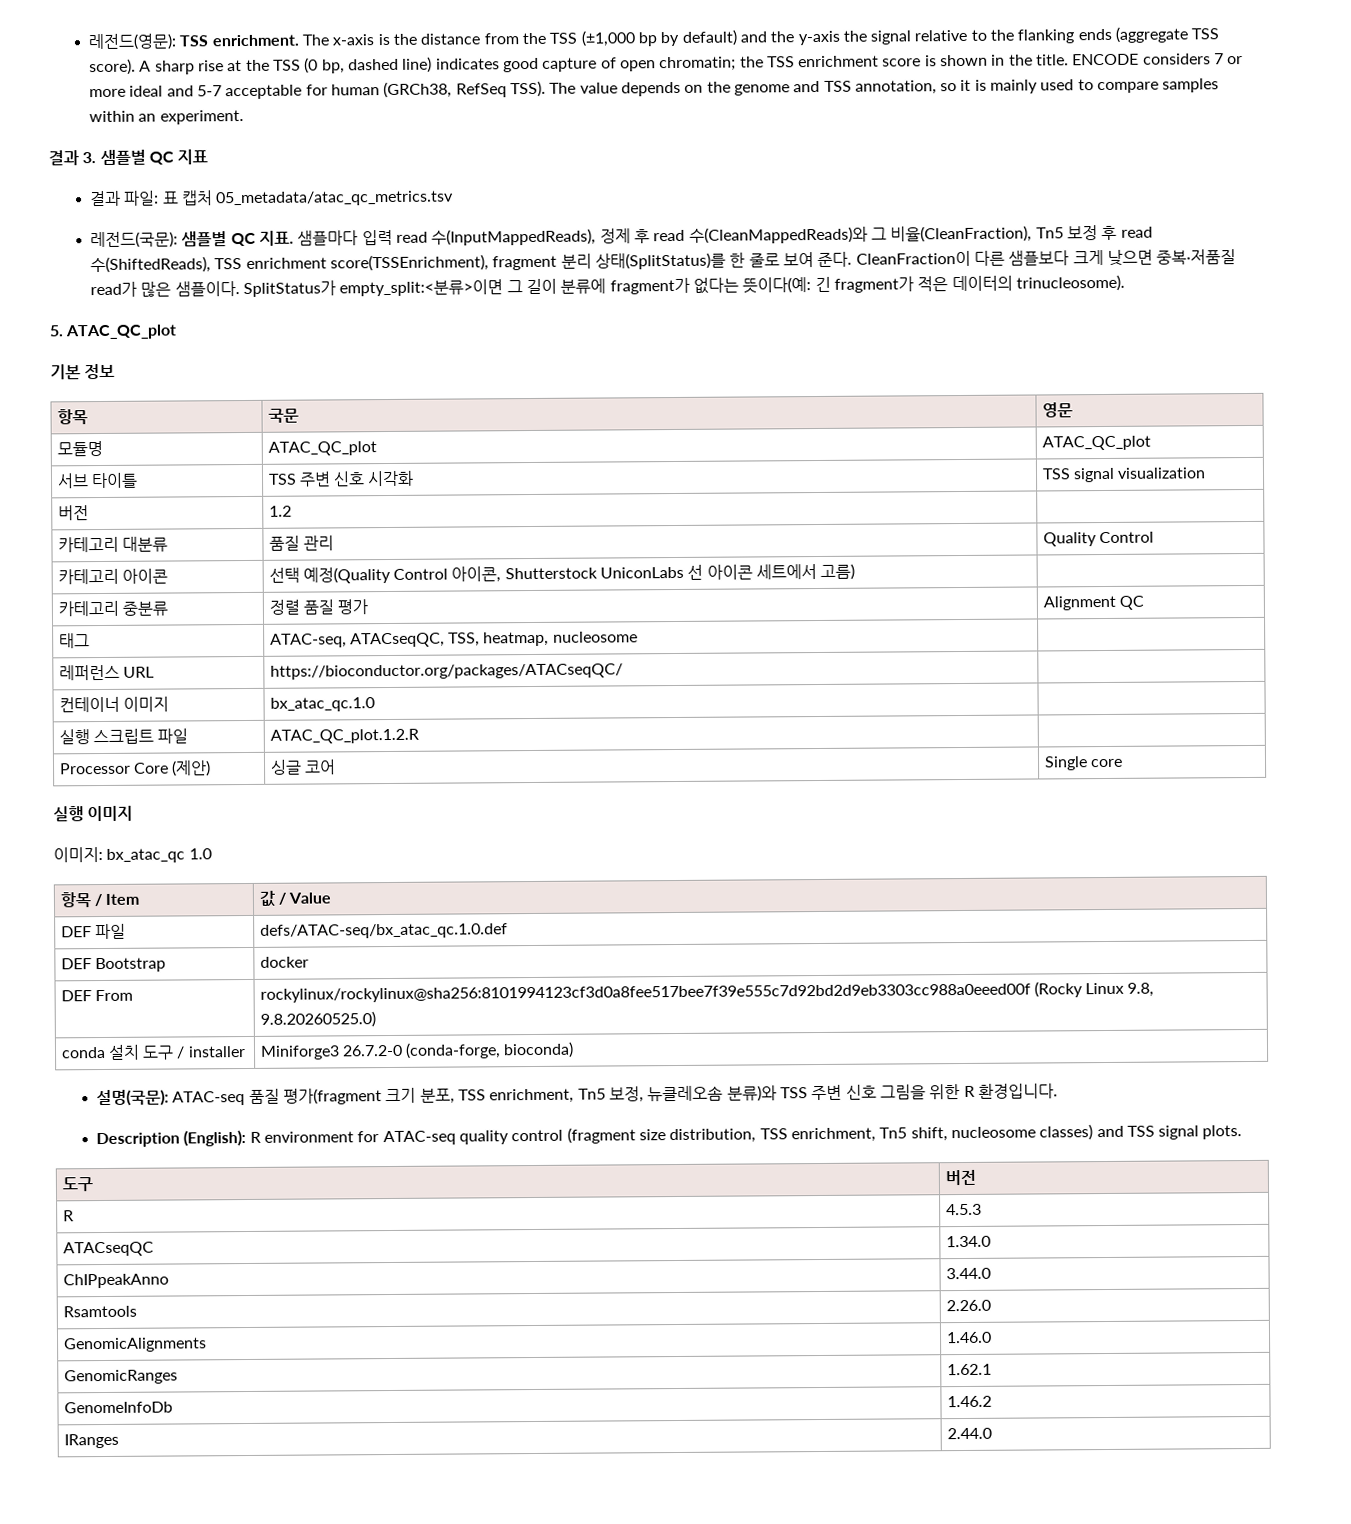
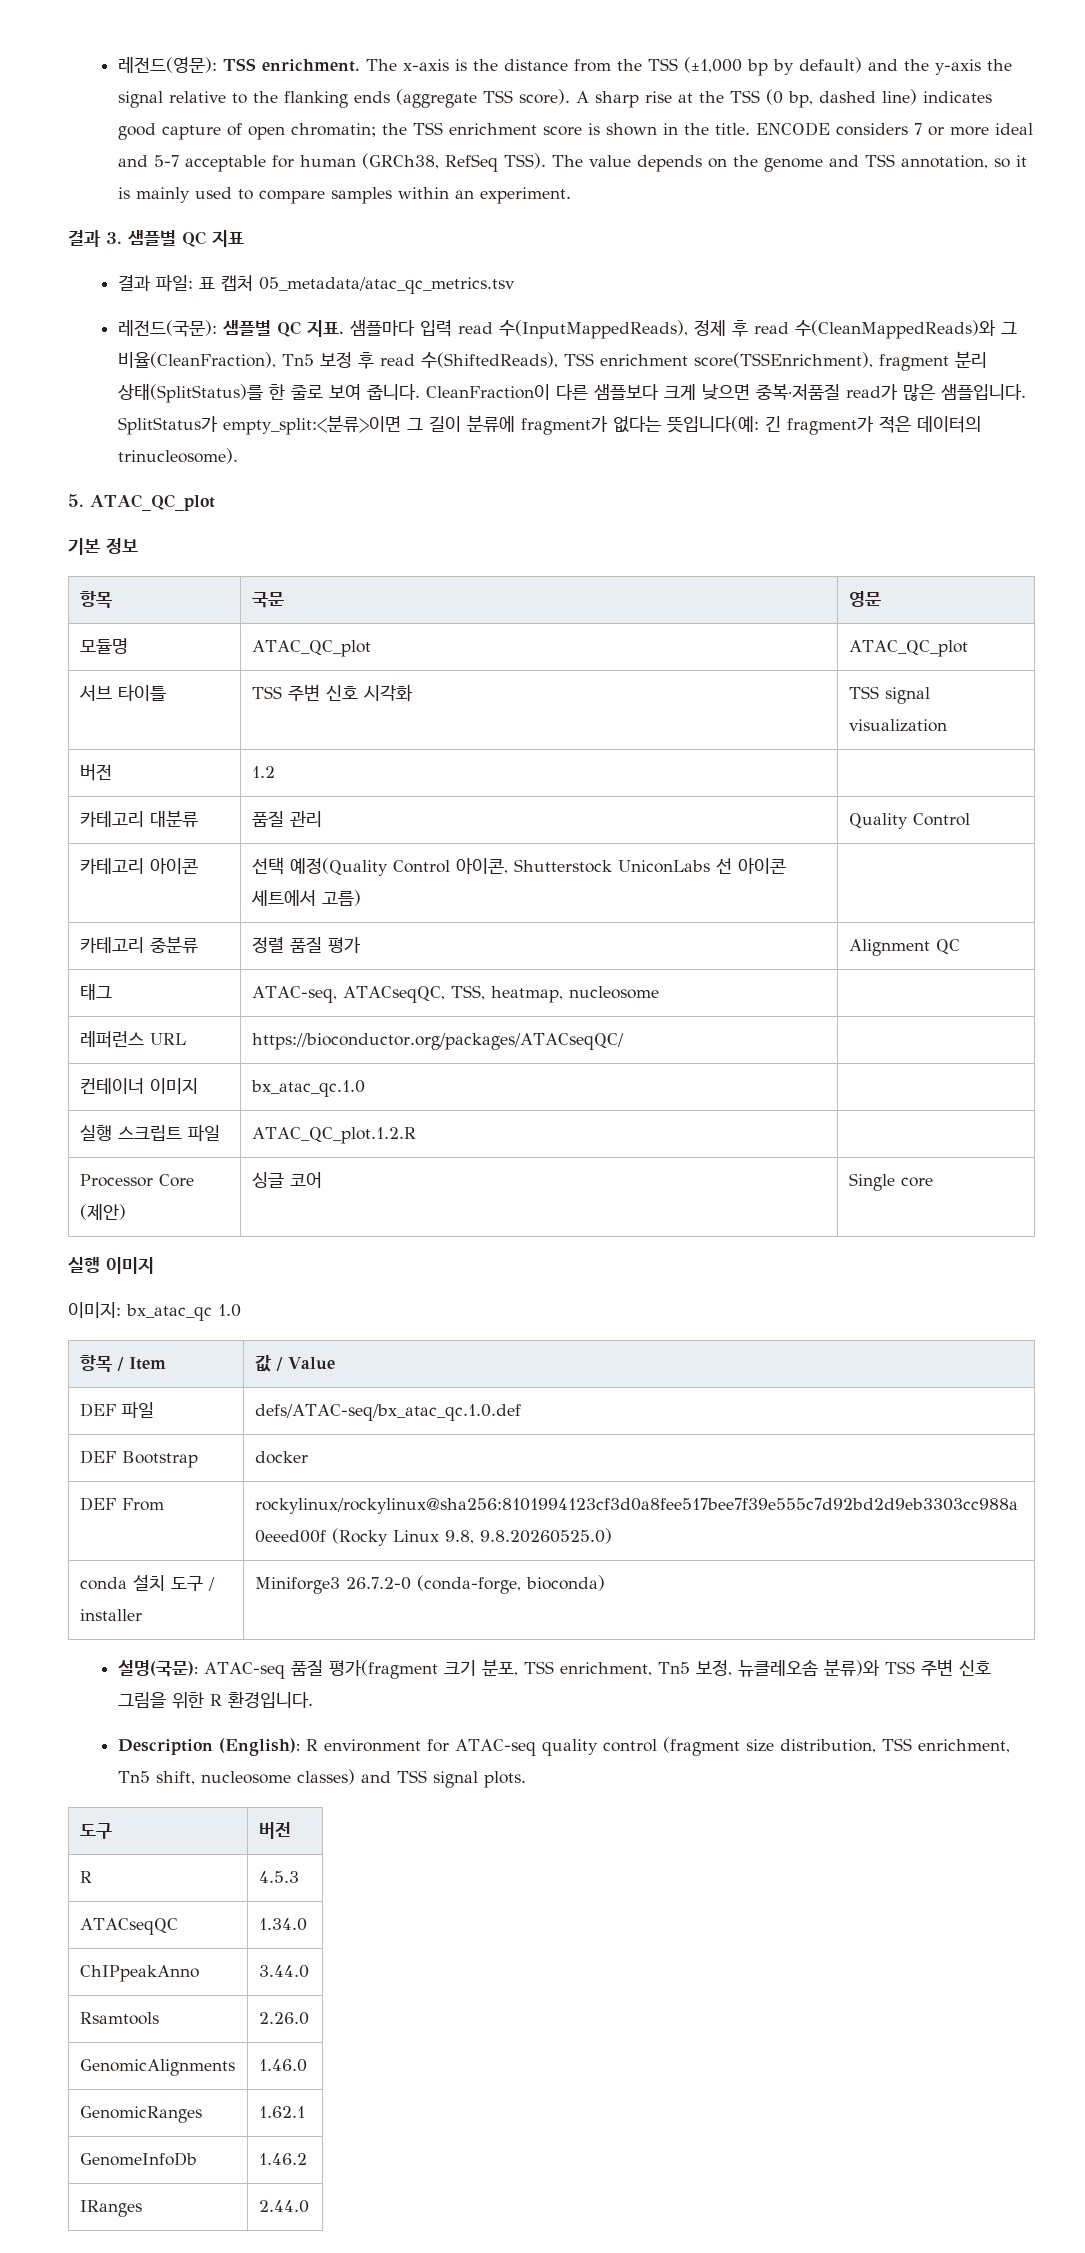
[817,251,853,267] 준다. -> [366,384,420,400] 줍니다.
[174,281,240,297] 샘플이다. -> [940,384,1026,400] 샘플입니다.
[742,277,812,294] 뜻이다(예: -> [666,416,759,433] 뜻입니다(예:

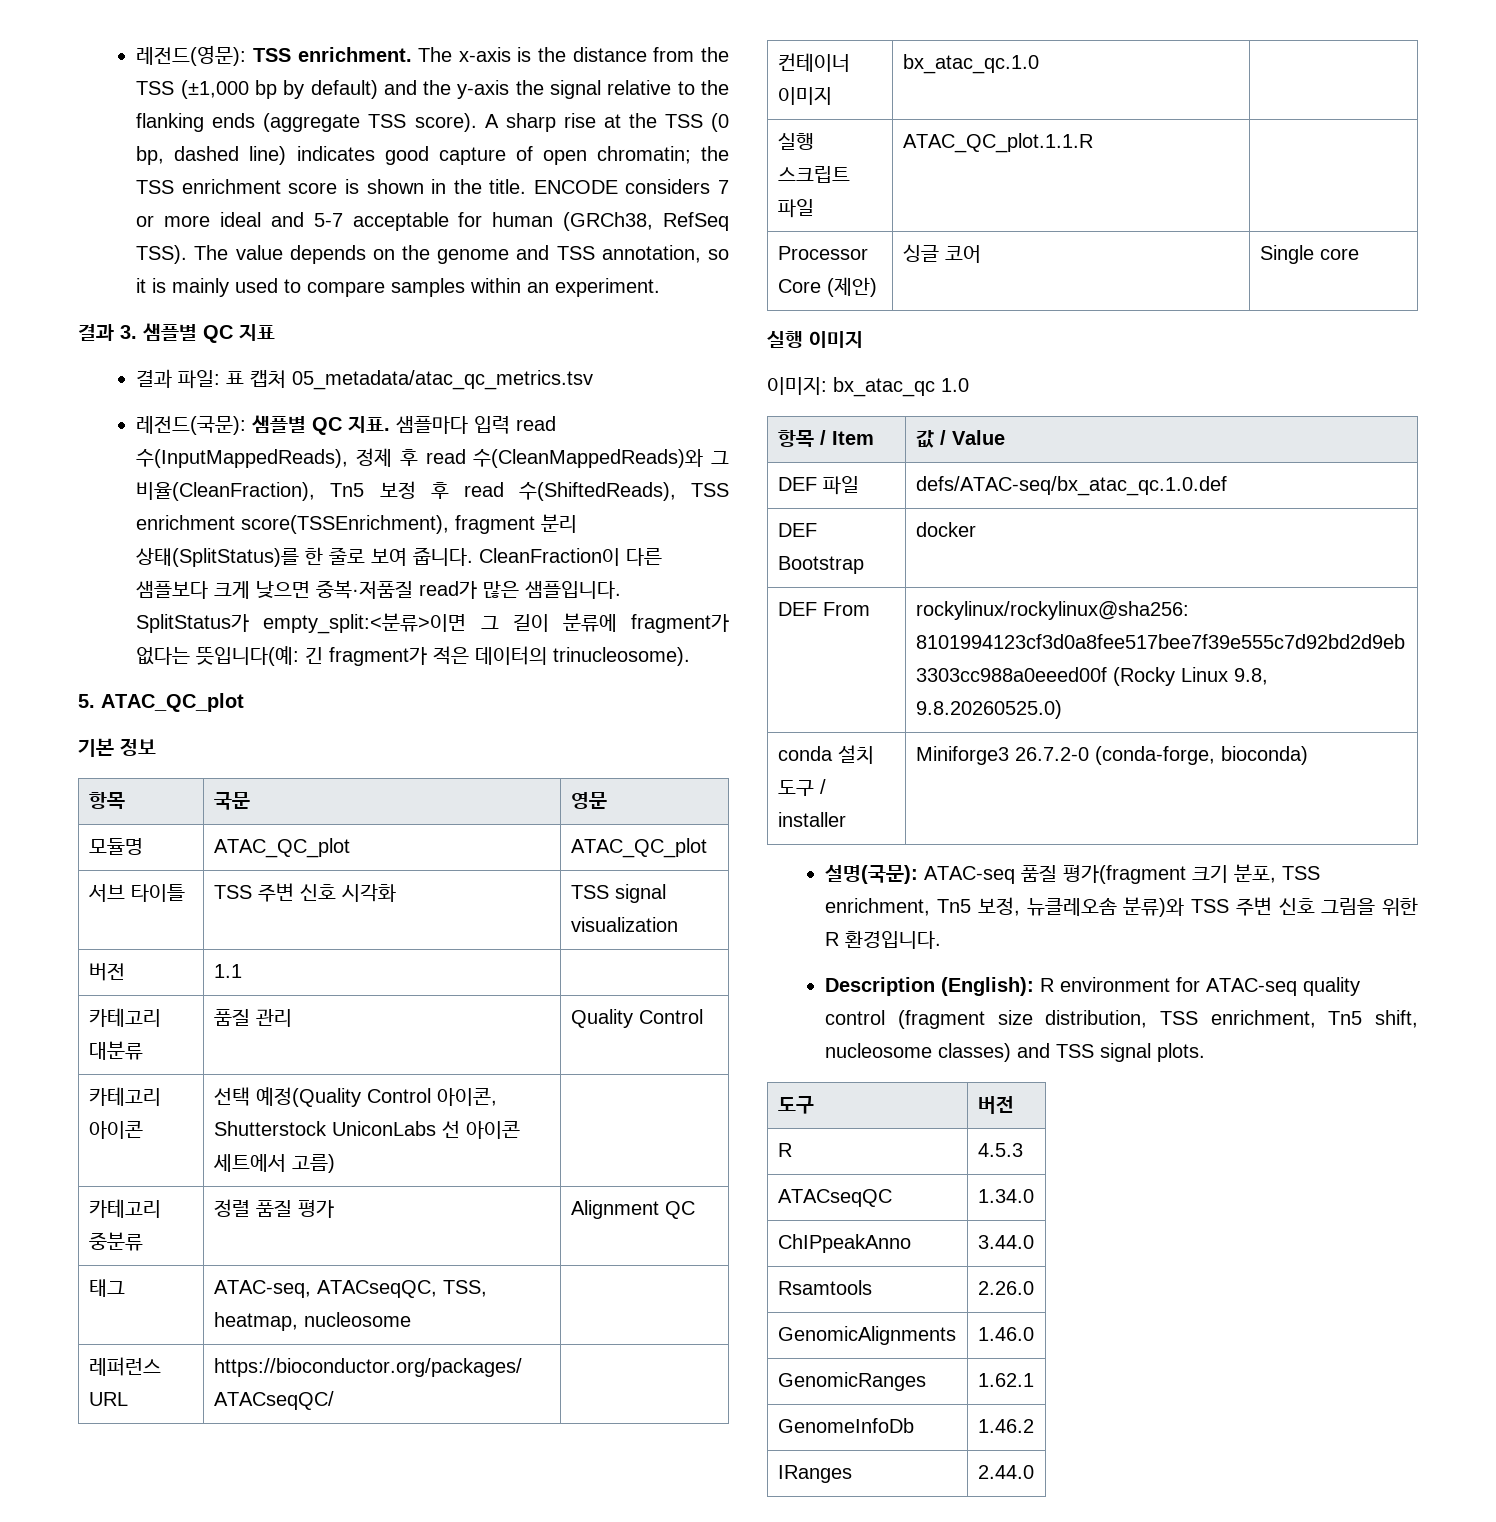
[251,766,275,778] 1.2 -> [213,964,242,978] 1.1
[251,1127,416,1144] ATAC_QC_plot.1.2.R -> [902,133,1093,153] ATAC_QC_plot.1.1.R

